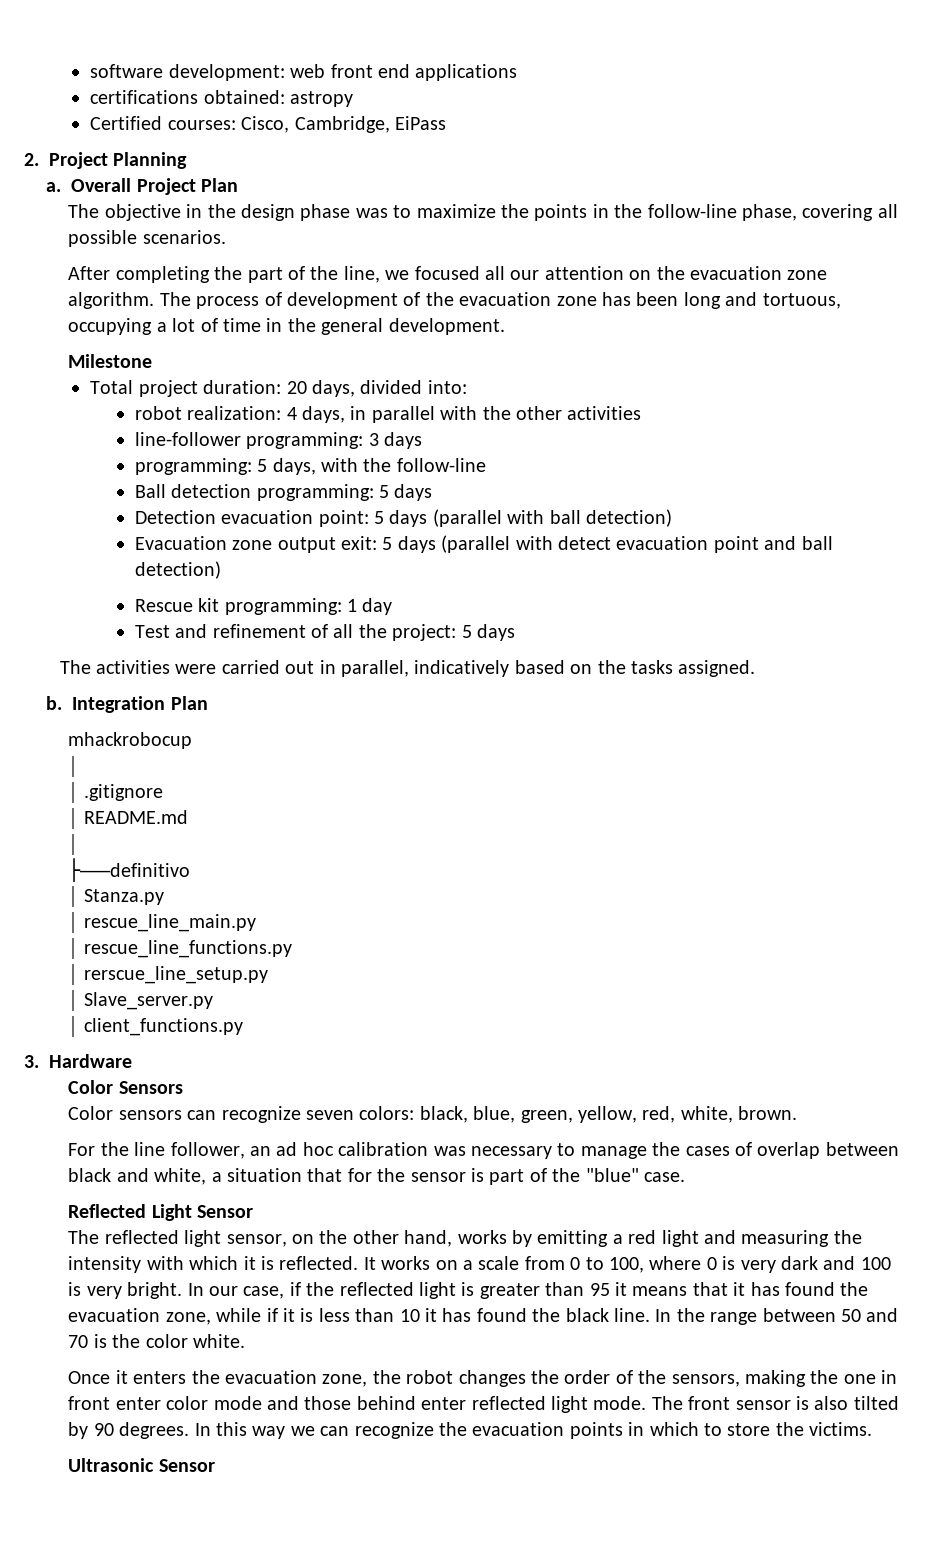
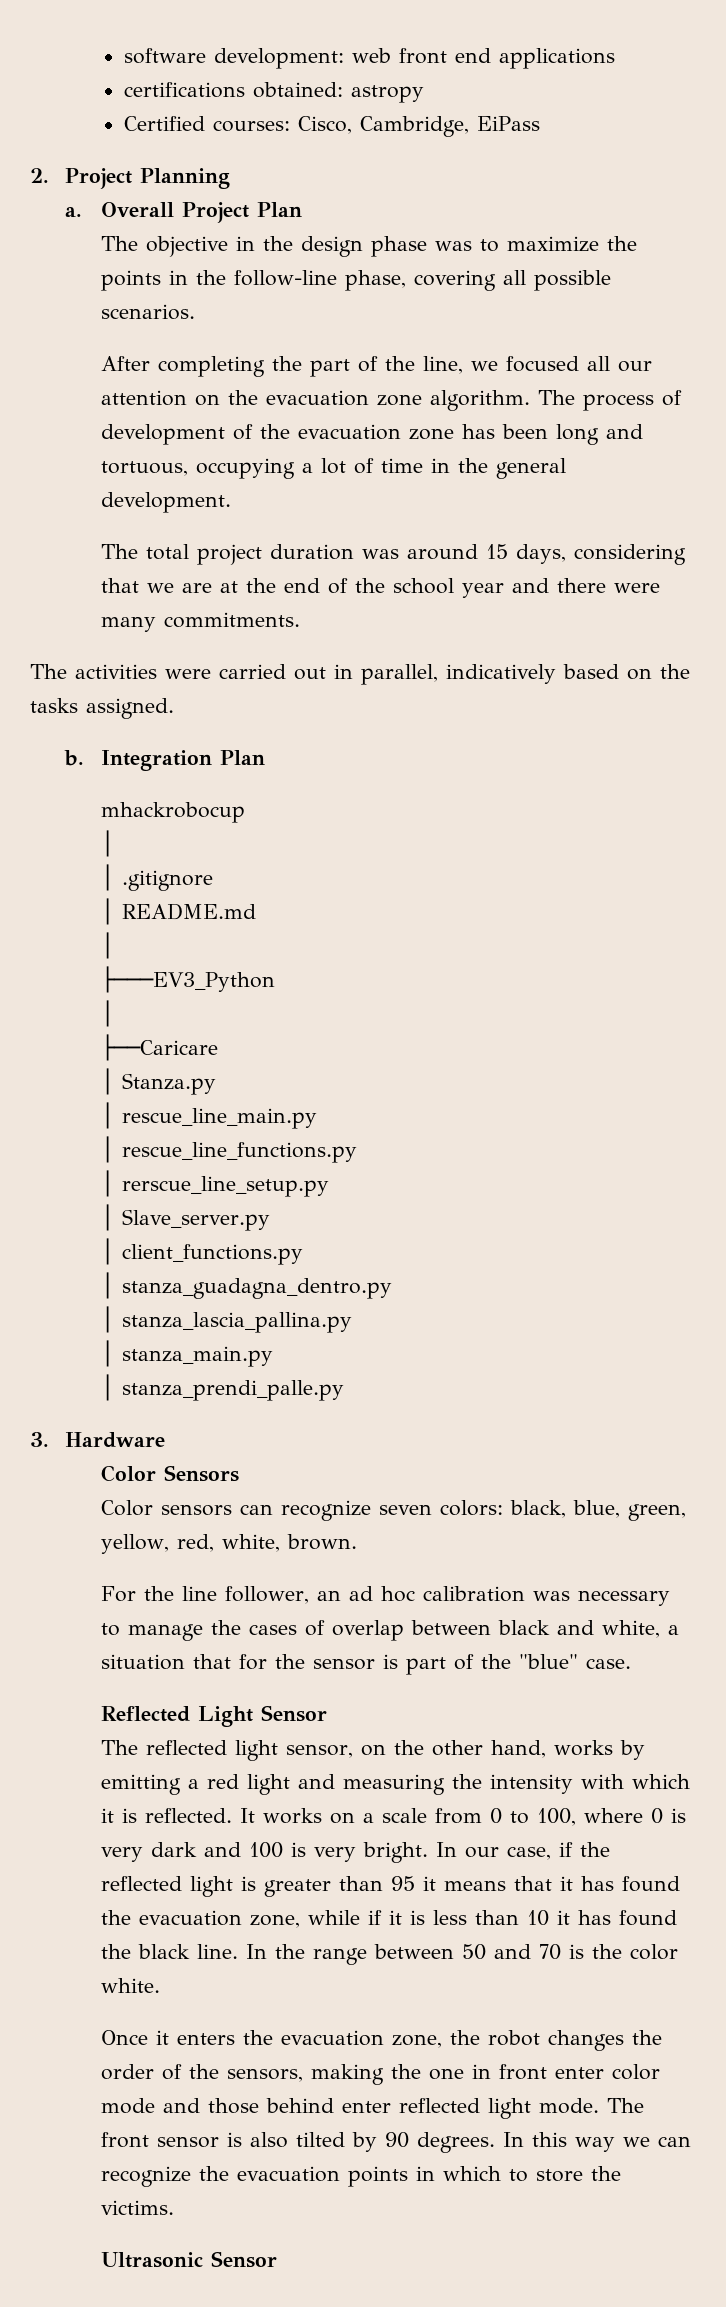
[68,354,153,368] [90,380,467,397] [134,406,642,423] [134,432,423,449] [134,458,486,475] [134,484,433,501] [134,509,673,527] [134,535,833,553] [134,561,221,579] [134,598,393,615] [134,624,516,641] Milestone // Total project duration: 20 days, divided into: // robot realization: 4 days, in parallel with the other activities // line-follower programming: 3 days // programming: 5 days, with the follow-line // Ball detection programming: 5 days // Detection evacuation point: 5 days (parallel with ball detection) // Evacuation zone output exit: 5 days (parallel with detect evacuation point and ball detection) // Rescue kit programming: 1 day // Test and refinement of all the project: 5 days -> [100,544,686,565] [100,578,660,598] [100,612,300,632] The total project duration was around 15 days, considering that we are at the end of the school year and there were many commitments.
[68,858,191,882] ├───definitivo -> [100,966,275,993] [100,1000,114,1027] [100,1034,218,1061] ├───EV3_Python // │ // ├──Caricare
(243, 1027) none -> [100,1272,392,1299] [100,1306,352,1333] [100,1340,273,1367] [100,1374,344,1401] // │ stanza_guadagna_dentro.py // │ stanza_lascia_pallina.py // │ stanza_main.py // │ stanza_prendi_palle.py

